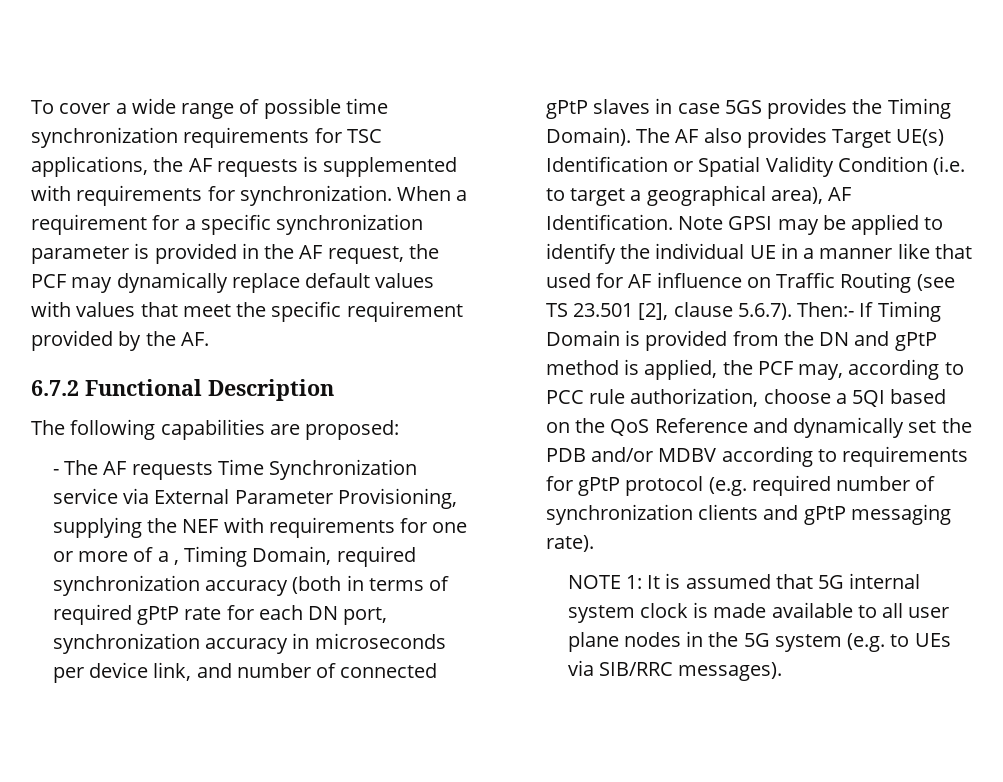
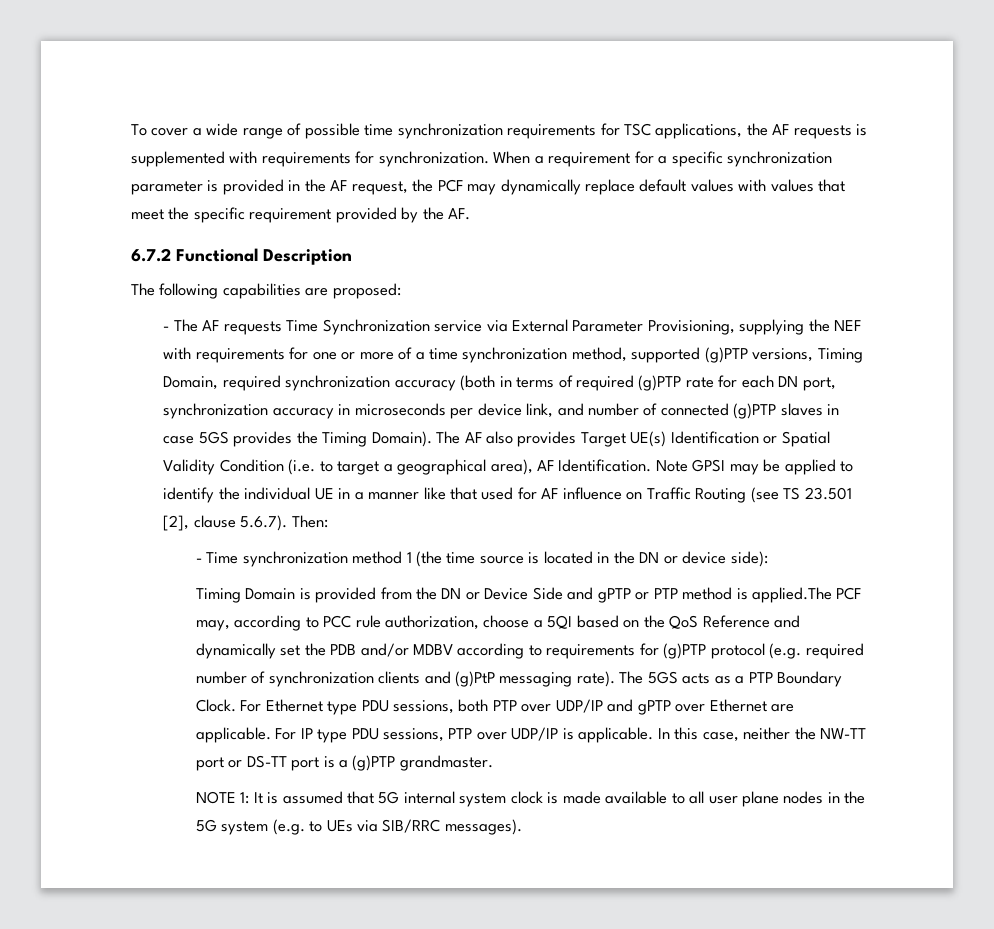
[173,560,179,565] , -> [429,347,814,363] time synchronization method, supported (g)PTP versions,
[137,606,180,625] gPtP -> [638,375,682,391] (g)PTP
[545,100,588,119] gPtP -> [733,403,777,419] (g)PTP
[797,302,874,317] Then:- If -> [291,515,328,528] [195,551,768,567] Then: // - Time synchronization method 1 (the time source is located in the DN or device side): //
[854,331,937,351] [545,359,753,380] and gPtP method is applied, the -> [465,587,833,603] or Device Side and gPTP or PTP method is applied.The
[578,477,621,496] gPtP -> [663,643,707,659] (g)PTP
[803,506,846,525] gPtP -> [455,671,496,687] (g)PtP
(594, 543) none -> [619,671,843,687] [195,699,795,715] [195,727,867,743] [195,755,493,771] The 5GS acts as a PTP Boundary Clock. For Ethernet type PDU sessions, both PTP over UDP/IP and gPTP over Ethernet are applicable. For IP type PDU sessions, PTP over UDP/IP is applicable. In this case, neither the NW-TT port or DS-TT port is a (g)PTP grandmaster.

